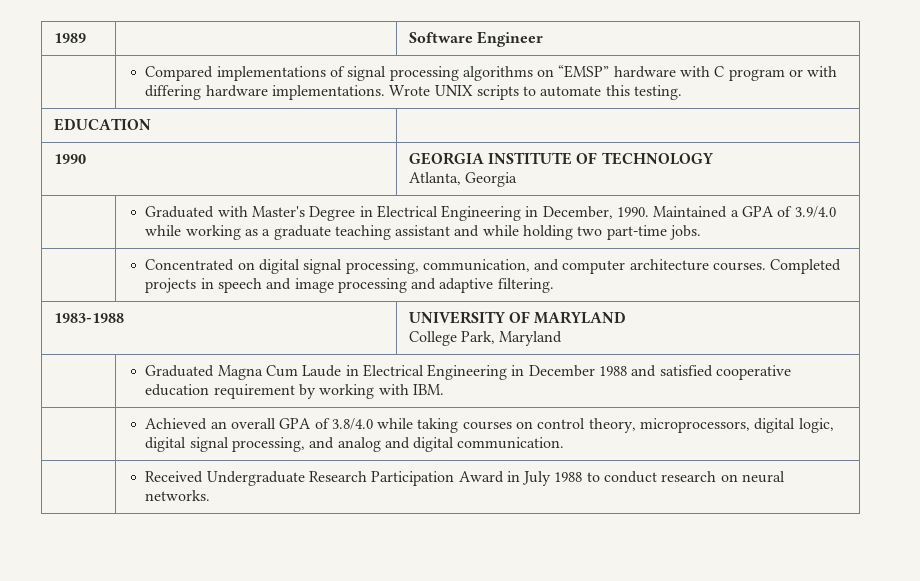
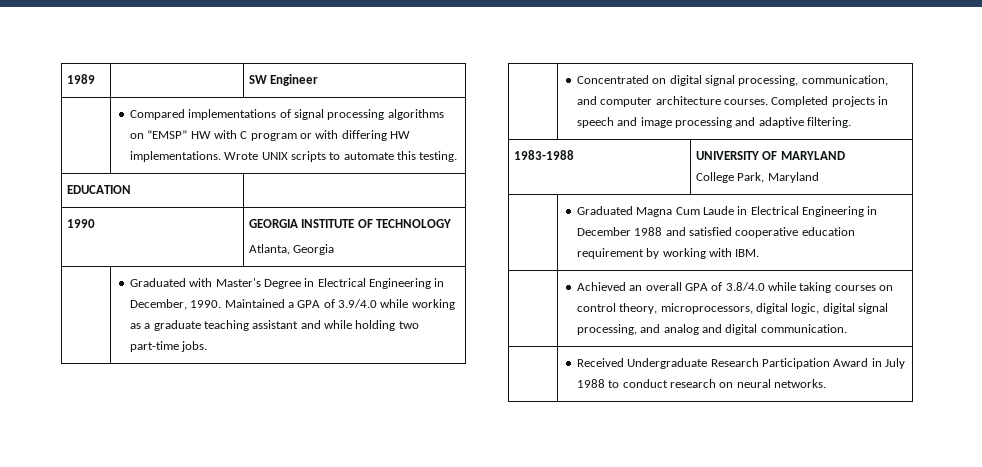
[408,32,473,43] Software -> [249,75,268,84] SW
[613,66,676,78] hardware -> [190,131,211,139] HW
[205,85,268,97] hardware -> [390,131,411,139] HW

